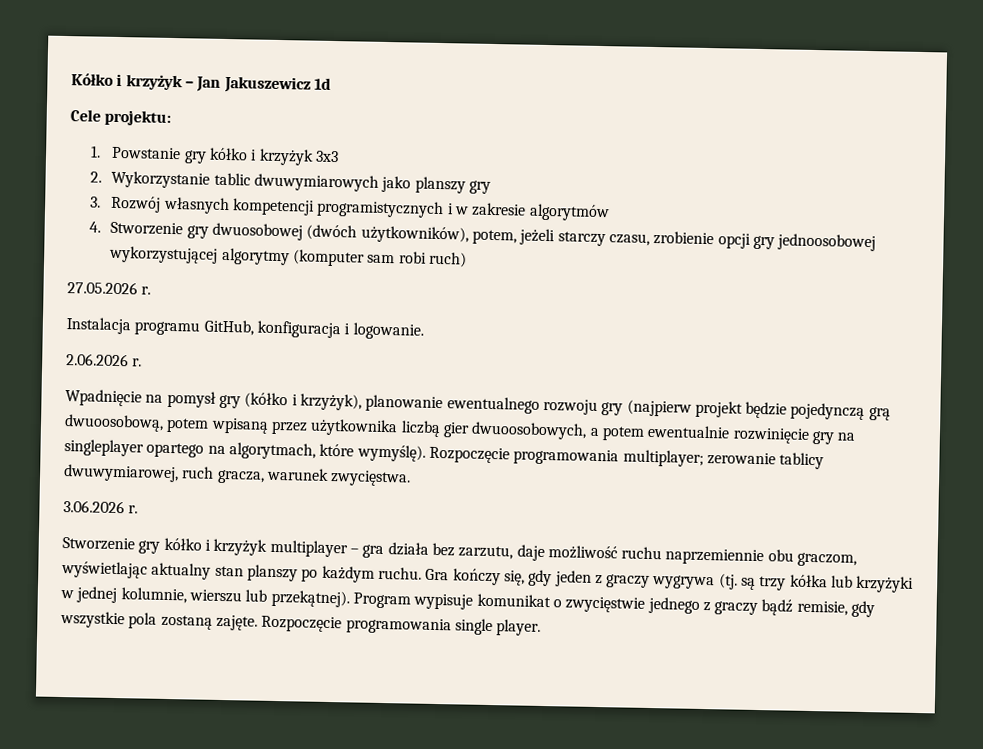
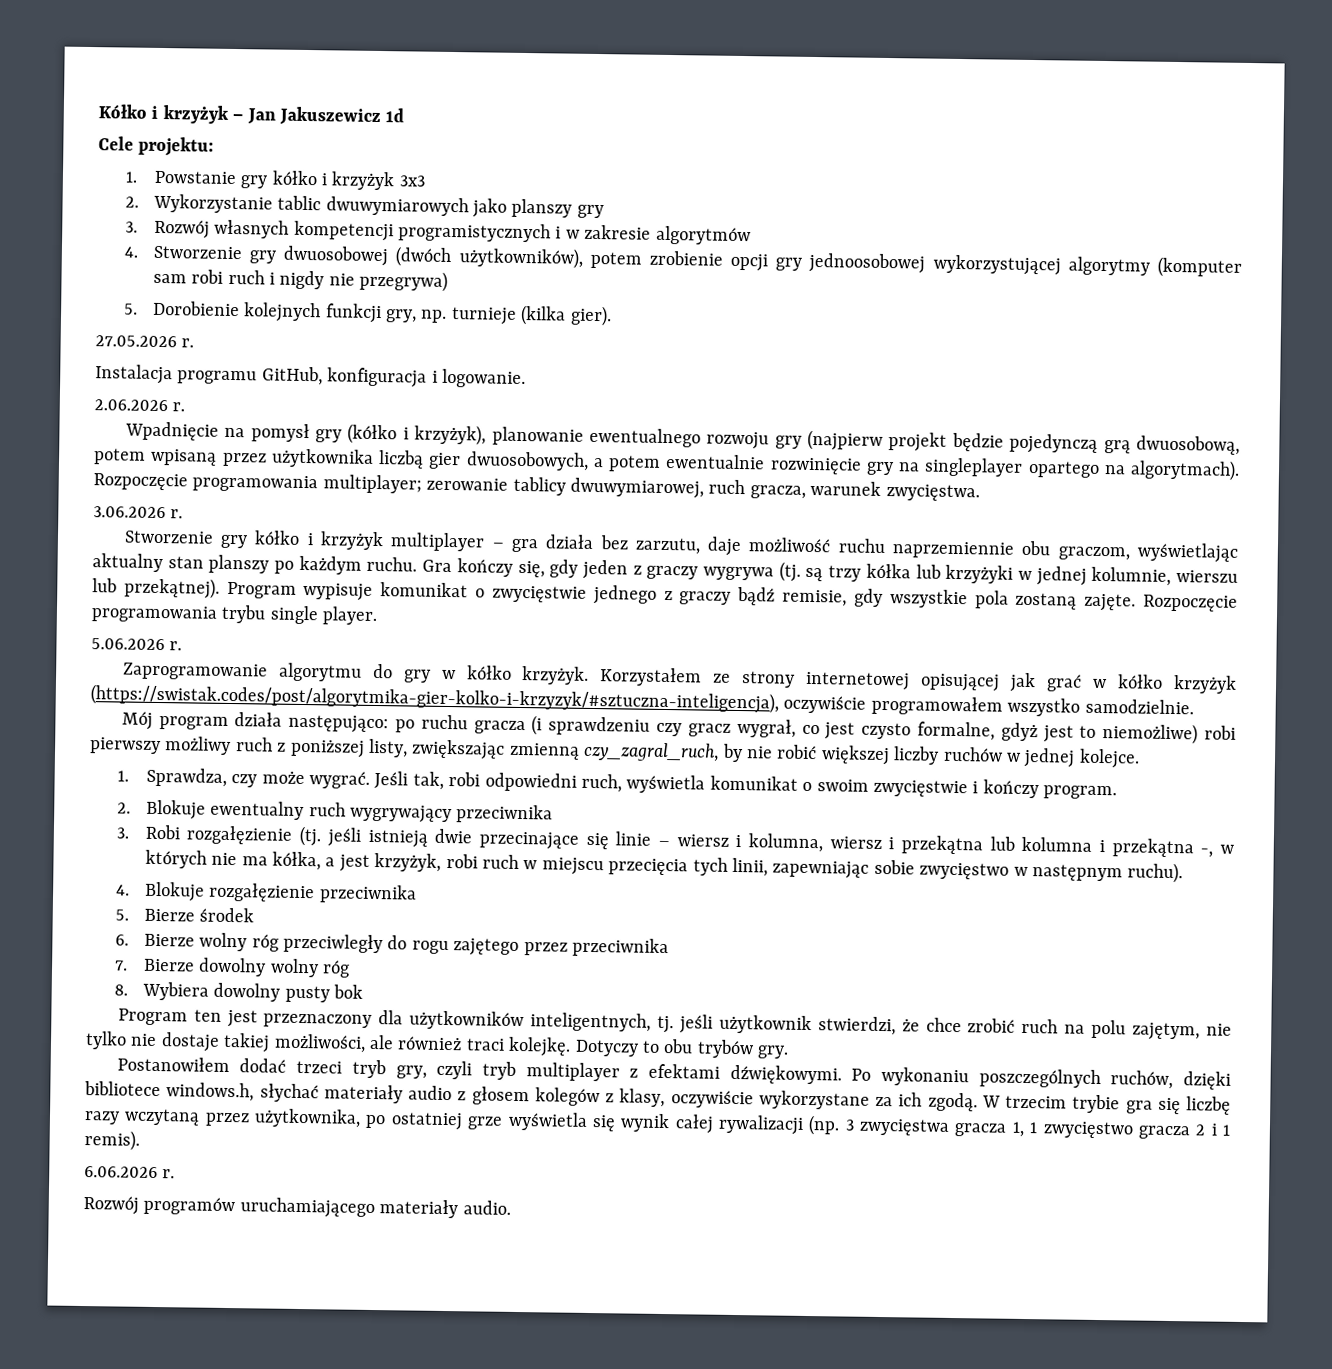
[472,228,650,247] potem, jeżeli starczy czasu, -> [589,251,642,269] potem
[429,251,468,268] ruch) -> [227,269,449,292] [124,300,612,327] ruch i nigdy nie przegrywa) // 5. Dorobienie kolejnych funkcji gry, np. turnieje (kilka gier).
[64,414,164,432] dwuoosobową, -> [1136,435,1240,455] dwuosobową,
[471,421,588,440] dwuoosobowych, -> [465,451,589,471] dwuosobowych,
[228,442,426,462] algorytmach, które wymyślę). -> [1130,459,1240,481] algorytmach).
(452, 626) none -> [221,604,267,624] trybu
(542, 627) none -> [91,638,183,651] [122,662,1237,694] [90,684,1194,717] [121,711,1237,745] [89,736,1140,769] [117,767,1118,800] [117,799,554,824] [116,824,1234,858] [144,849,1184,884] [116,881,417,904] [115,907,255,923] [115,932,669,958] [115,957,350,978] [114,981,363,1003] [117,1008,1232,1041] [85,1031,790,1059] [116,1056,1231,1090] [84,1081,1231,1115] [84,1108,1230,1140] [84,1130,140,1151] [84,1166,176,1179] [83,1196,511,1219] // 5.06.2026 r. // Zaprogramowanie algorytmu do gry w kółko krzyżyk. Korzystałem ze strony internetowej opisującej jak grać w kółko krzyżyk (https://swistak.codes/post/algorytmika-gier-kolko-i-krzyzyk/#sztuczna-inteligencja), oczywiście programowałem wszystko samodzielnie. // Mój program działa następująco: po ruchu gracza (i sprawdzeniu czy gracz wygrał, co jest czysto formalne, gdyż jest to niemożliwe) robi pierwszy możliwy ruch z poniższej listy, zwiększając zmienną czy_zagral_ruch, by nie robić większej liczby ruchów w jednej kolejce. // 1. Sprawdza, czy może wygrać. Jeśli tak, robi odpowiedni ruch, wyświetla komunikat o swoim zwycięstwie i kończy program. // 2. Blokuje ewentualny ruch wygrywający przeciwnika // 3. Robi rozgałęzienie (tj. jeśli istnieją dwie przecinające się linie – wiersz i kolumna, wiersz i przekątna lub kolumna i przekątna -, w których nie ma kółka, a jest krzyżyk, robi ruch w miejscu przecięcia tych linii, zapewniając sobie zwycięstwo w następnym ruchu). // 4. Blokuje rozgałęzienie przeciwnika // 5. Bierze środek // 6. Bierze wolny róg przeciwległy do rogu zajętego przez przeciwnika // 7. Bierze dowolny wolny róg // 8. Wybiera dowolny pusty bok // Program ten jest przeznaczony dla użytkowników inteligentnych, tj. jeśli użytkownik stwierdzi, że chce zrobić ruch na polu zajętym, nie tylko nie dostaje takiej możliwości, ale również traci kolejkę. Dotyczy to obu trybów gry. // Postanowiłem dodać trzeci tryb gry, czyli tryb multiplayer z efektami dźwiękowymi. Po wykonaniu poszczególnych ruchów, dzięki bibliotece windows.h, słychać materiały audio z głosem kolegów z klasy, oczywiście wykorzystane za ich zgodą. W trzecim trybie gra się liczbę razy wczytaną przez użytkownika, po ostatniej grze wyświetla się wynik całej rywalizacji (np. 3 zwycięstwa gracza 1, 1 zwycięstwo gracza 2 i 1 remis). // 6.06.2026 r. // Rozwój programów uruchamiającego materiały audio.

